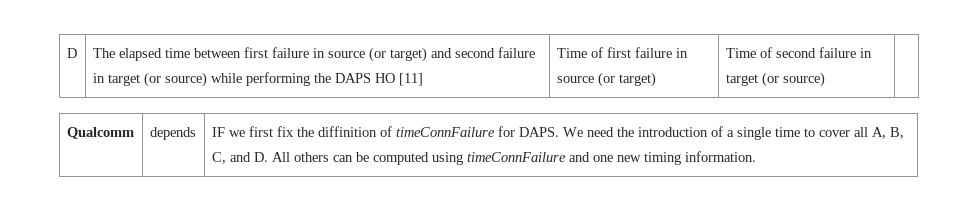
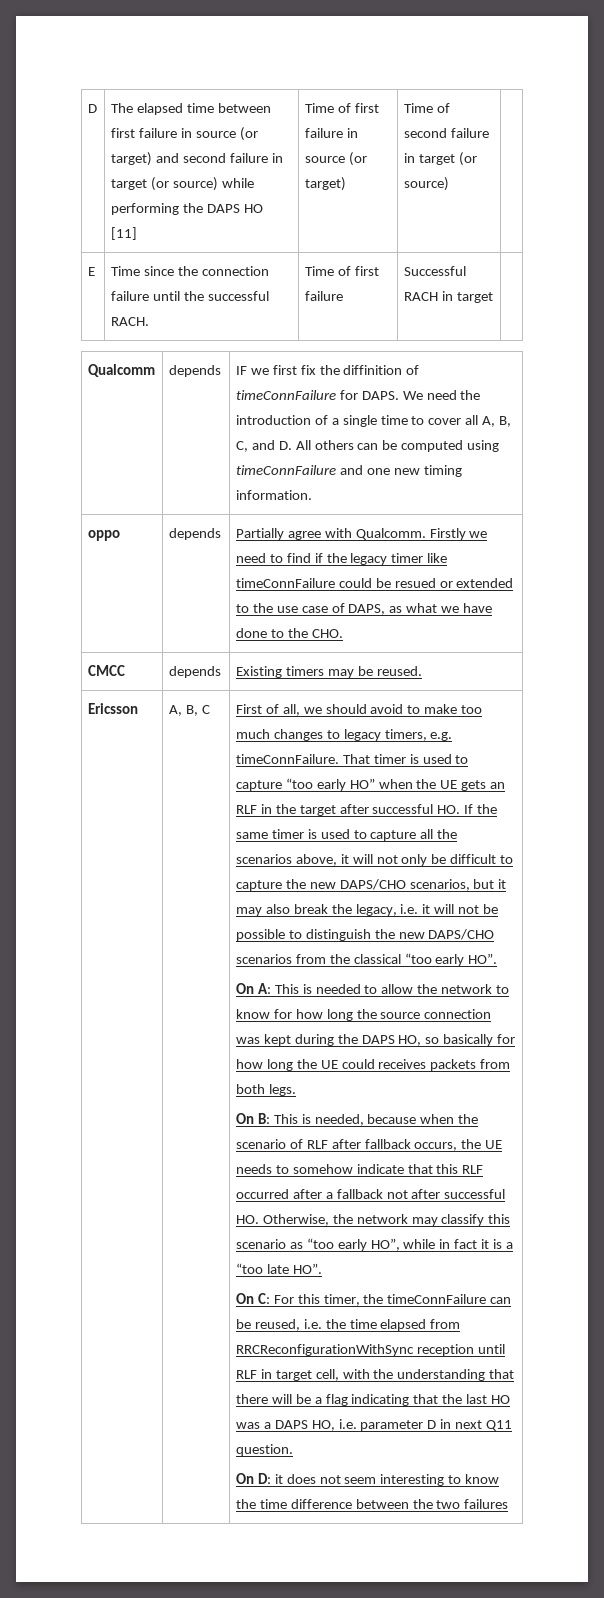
(825, 79) none -> [87,267,95,276] [110,266,269,276] [110,291,269,301] [110,317,149,326] [304,266,379,276] [304,291,343,301] [403,266,466,276] [403,291,493,303] // E | Time since the connection failure until the successful RACH. | Time of first failure | Successful RACH in target |
(756, 156) none -> [87,530,120,541] [168,528,221,540] [235,528,488,540] [235,553,448,565] [235,578,514,588] [235,603,493,615] [235,628,343,638] [87,665,125,676] [168,666,221,678] [235,666,422,678] [87,703,138,714] [168,705,210,716] [235,704,483,716] [235,729,453,741] [235,754,469,764] [235,778,506,791] [235,804,498,816] [235,829,458,841] [235,854,514,866] [235,879,507,891] [235,904,499,916] [235,929,495,941] [235,953,498,966] [235,983,510,994] [235,1009,492,1021] [235,1034,516,1046] [235,1059,511,1071] [235,1084,296,1096] [235,1113,479,1126] [235,1139,503,1151] [235,1164,484,1174] [235,1189,506,1199] [235,1214,511,1226] [235,1238,514,1251] [235,1263,322,1274] [235,1293,512,1306] [235,1319,461,1331] [235,1344,505,1356] [235,1369,515,1381] [235,1394,511,1406] [235,1419,513,1431] [235,1444,293,1456] [235,1473,500,1486] [235,1499,509,1509] // oppo | depends | Partially agree with Qualcomm. Firstly we need to find if the legacy timer like timeConnFailure could be resued or extended to the use case of DAPS, as what we have done to the CHO. // CMCC | depends | Existing timers may be reused. // Ericsson | A, B, C | First of all, we should avoid to make too much changes to legacy timers, e.g. timeConnFailure. That timer is used to capture “too early HO” when the UE gets an RLF in the target after successful HO. If the same timer is used to capture all the scenarios above, it will not only be difficult to capture the new DAPS/CHO scenarios, but it may also break the legacy, i.e. it will not be possible to distinguish the new DAPS/CHO scenarios from the classical “too early HO”. // On A: This is needed to allow the network to know for how long the source connection was kept during the DAPS HO, so basically for how long the UE could receives packets from both legs. // On B: This is needed, because when the scenario of RLF after fallback occurs, the UE needs to somehow indicate that this RLF occurred after a fallback not after successful HO. Otherwise, the network may classify this scenario as “too early HO”, while in fact it is a “too late HO”. // On C: For this timer, the timeConnFailure can be reused, i.e. the time elapsed from RRCReconfigurationWithSync reception until RLF in target cell, with the understanding that there will be a flag indicating that the last HO was a DAPS HO, i.e. parameter D in next Q11 question. // On D: it does not seem interesting to know the time difference between the two failures

